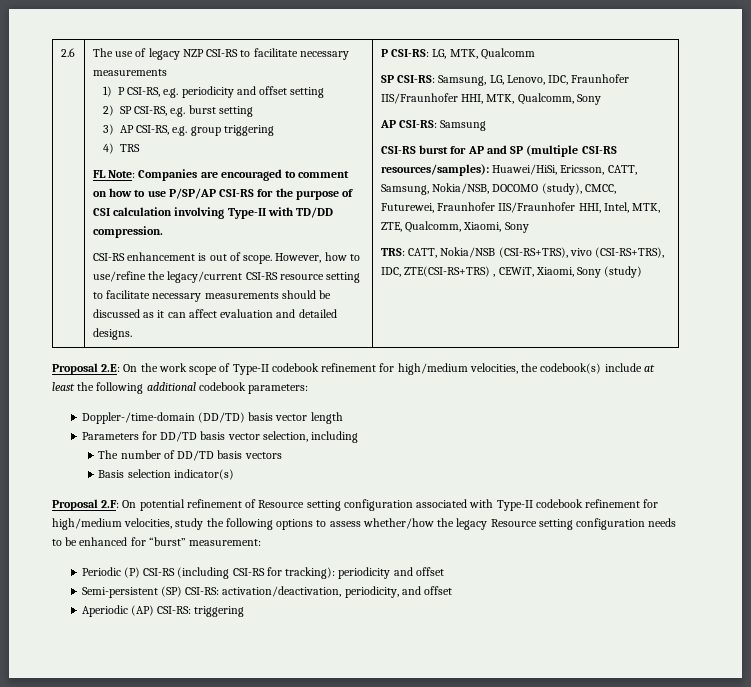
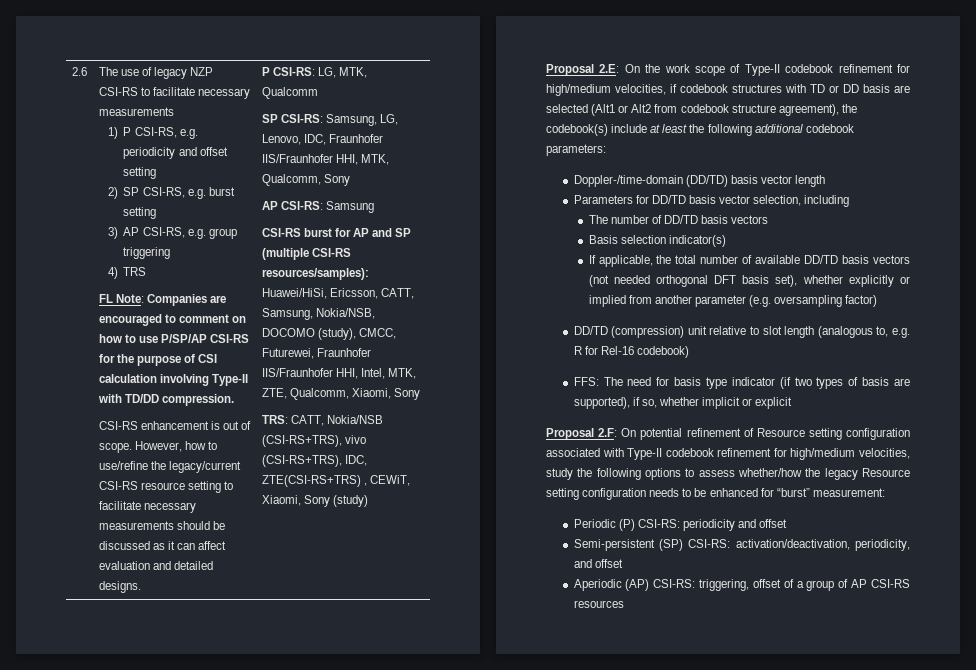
(518, 368) none -> [670,84,910,93] [546,104,839,116] if codebook structures with TD or DD basis are selected (Alt1 or Alt2 from codebook structure agreement),
(234, 474) none -> [588,255,910,267] [588,275,910,287] [588,295,878,307] [573,326,910,338] [573,346,689,358] [573,377,911,389] [573,397,793,409] // If applicable, the total number of available DD/TD basis vectors (not needed orthogonal DFT basis set), whether explicitly or implied from another parameter (e.g. oversampling factor) // DD/TD (compression) unit relative to slot length (analogous to, e.g. R for Rel-16 codebook) // FFS: The need for basis type indicator (if two types of basis are supported), if so, whether implicit or explicit
[143,567,336,579] CSI-RS (including CSI-RS for tracking): -> [637,519,680,528] CSI-RS:
[194,606,245,617] triggering -> [699,579,910,591] [573,600,624,608] triggering, offset of a group of AP CSI-RS resources

